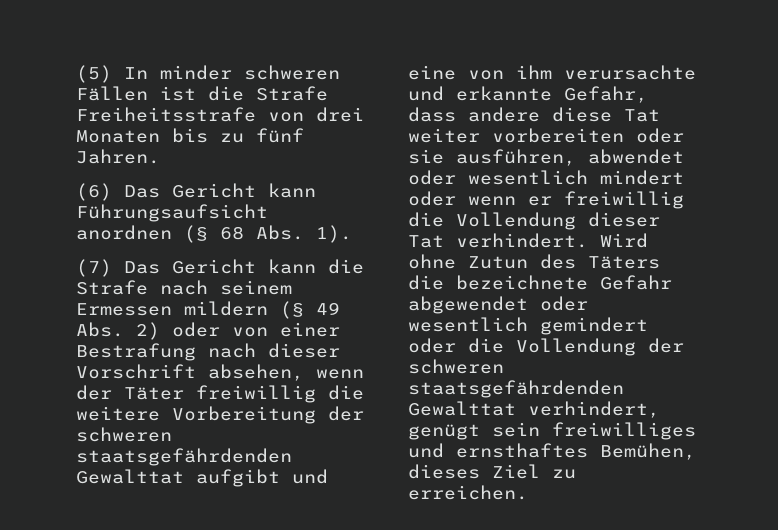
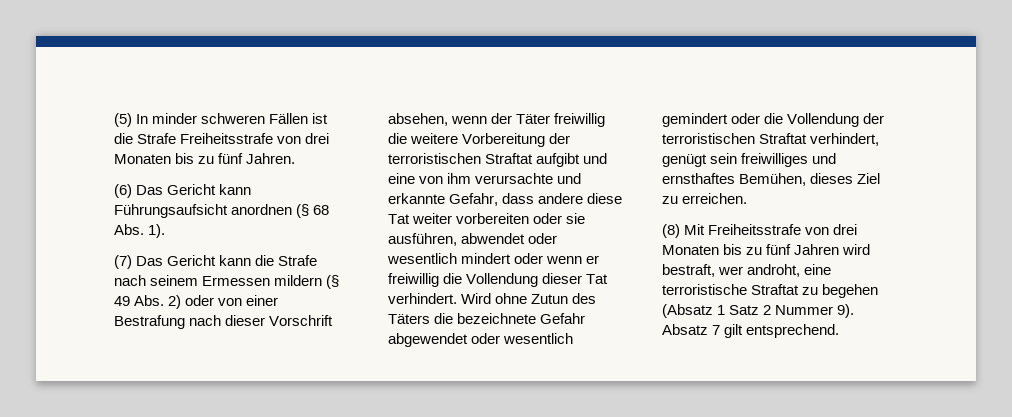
[76,427,172,442] [76,448,292,466] [76,469,184,484] schweren staatsgefährdenden Gewalttat -> [388,153,534,164] terroristischen Straftat
[408,359,504,374] [408,380,624,398] [408,401,516,416] schweren staatsgefährdenden Gewalttat -> [662,133,808,144] terroristischen Straftat
(528, 492) none -> [662,224,858,238] [662,244,871,255] [662,264,832,277] [662,284,879,298] [662,304,855,318] [662,324,840,338] // (8) Mit Freiheitsstrafe von drei Monaten bis zu fünf Jahren wird bestraft, wer androht, eine terroristische Straftat zu begehen (Absatz 1 Satz 2 Nummer 9). Absatz 7 gilt entsprechend.

